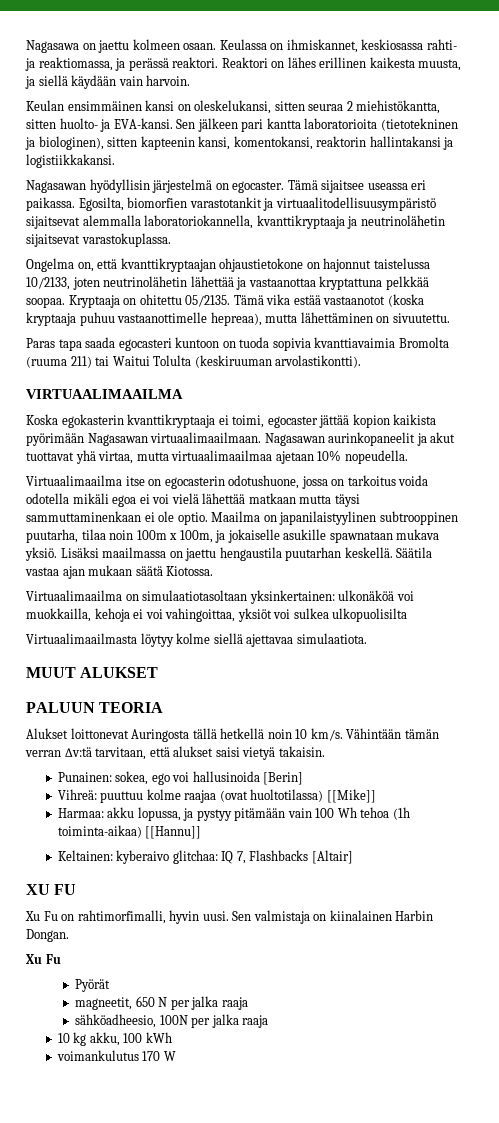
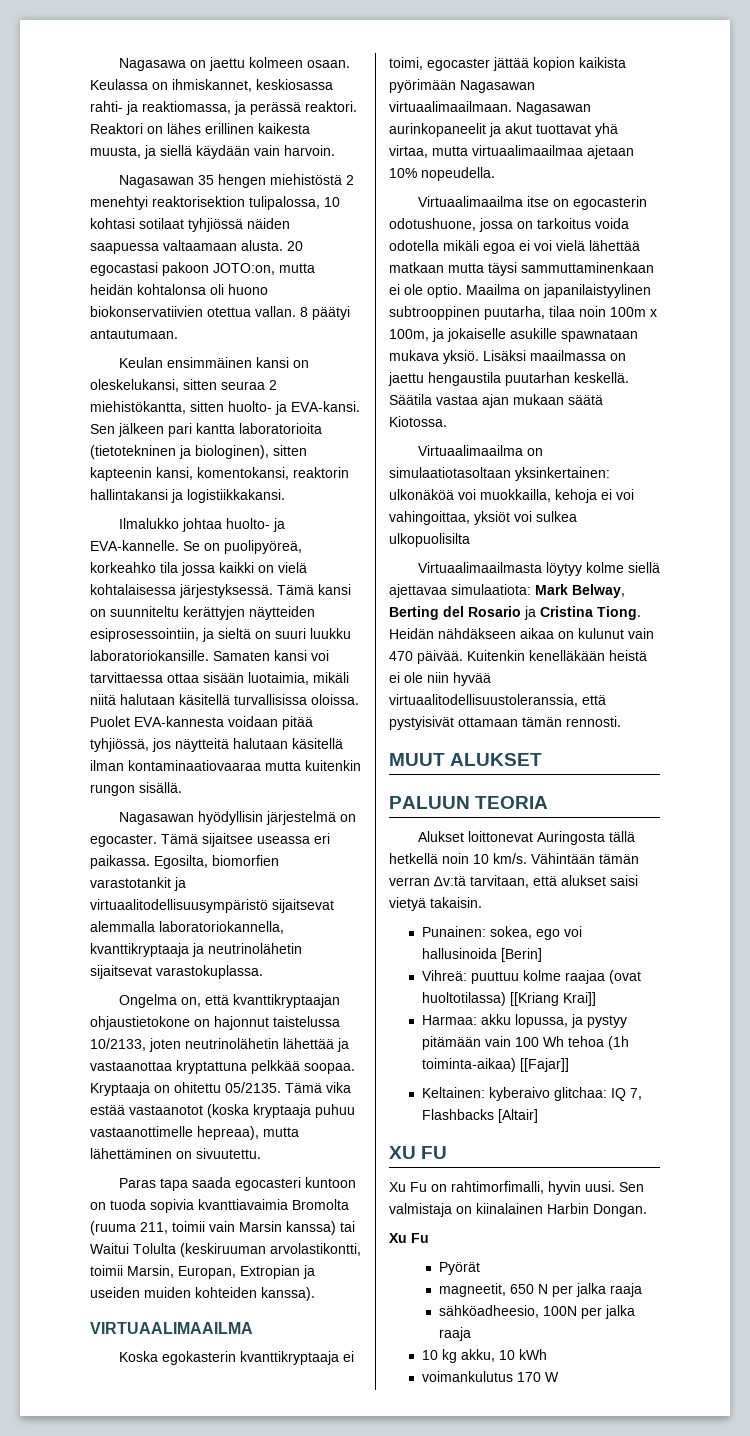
(191, 80) none -> [118,174,354,188] [90,196,340,210] [90,218,290,232] [90,240,303,254] [90,262,315,276] [90,284,268,295] [90,306,350,320] [90,329,178,339] // Nagasawan 35 hengen miehistöstä 2 menehtyi reaktorisektion tulipalossa, 10 kohtasi sotilaat tyhjiössä näiden saapuessa valtaamaan alusta. 20 egocastasi pakoon JOTO:on, mutta heidän kohtalonsa oli huono biokonservatiivien otettua vallan. 8 päätyi antautumaan.
(115, 161) none -> [118,518,285,532] [90,540,302,554] [90,562,307,576] [90,584,351,598] [90,606,315,620] [90,628,351,642] [90,650,329,661] [90,672,349,685] [90,694,359,705] [90,716,313,730] [90,738,343,752] [90,760,361,771] [90,782,182,796] // Ilmalukko johtaa huolto- ja EVA-kannelle. Se on puolipyöreä, korkeahko tila jossa kaikki on vielä kohtalaisessa järjestyksessä. Tämä kansi on suunniteltu kerättyjen näytteiden esiprosessointiin, ja sieltä on suuri luukku laboratoriokansille. Samaten kansi voi tarvittaessa ottaa sisään luotaimia, mikäli niitä halutaan käsitellä turvallisissa oloissa. Puolet EVA-kannesta voidaan pitää tyhjiössä, jos näytteitä halutaan käsitellä ilman kontaminaatiovaaraa mutta kuitenkin rungon sisällä.
[70,355,362,368] 211) tai Waitui Tolulta (keskiruuman arvolastikontti). -> [140,1221,355,1235] [90,1243,361,1257] [90,1265,315,1279] [90,1287,315,1301] 211, toimii vain Marsin kanssa) tai Waitui Tolulta (keskiruuman arvolastikontti, toimii Marsin, Europan, Extropian ja useiden muiden kohteiden kanssa).
[296,633,367,644] simulaatiota. -> [451,584,625,598] [389,606,641,620] [389,628,654,639] [389,650,647,664] [389,672,491,686] [389,694,606,707] [389,716,621,730] simulaatiota: Mark Belway, Berting del Rosario ja Cristina Tiong. Heidän nähdäkseen aikaa on kulunut vain 470 päivää. Kuitenkin kenelläkään heistä ei ole niin hyvää virtuaalitodellisuustoleranssia, että pystyisivät ottamaan tämän rennosti.
[326,789,376,803] [[Mike]] -> [509,992,596,1006] [[Kriang Krai]]
[145,826,202,839] [[Hannu]] -> [519,1058,569,1072] [[Fajar]]
[123,1033,143,1043] 100 -> [498,1350,515,1360] 10

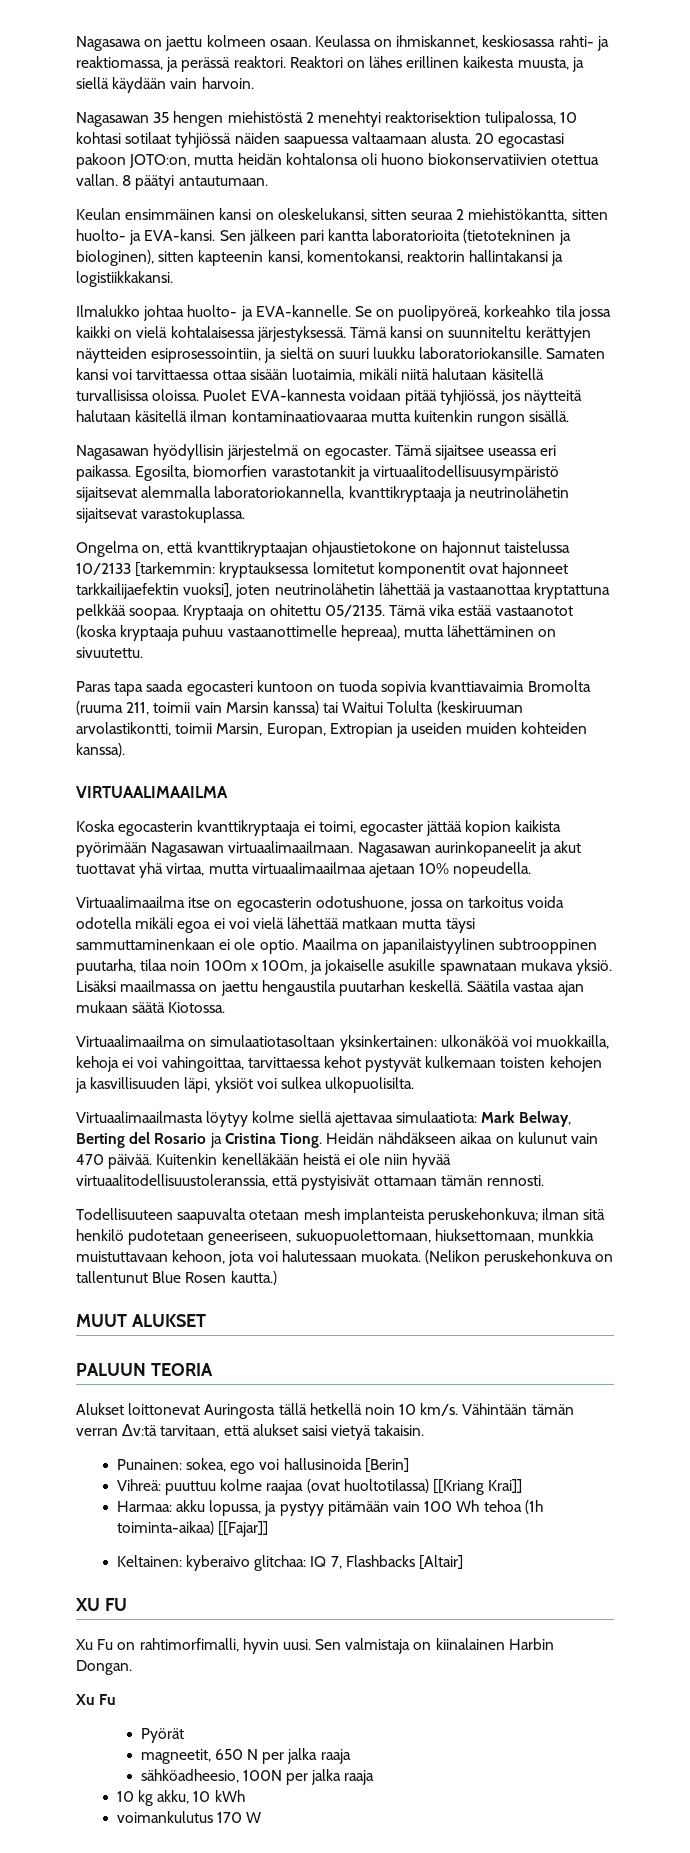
[90,1038,146,1051] 10/2133, -> [76,562,569,578] [76,583,233,599] 10/2133 [tarkemmin: kryptauksessa lomitetut komponentit ovat hajonneet tarkkailijaefektin vuoksi],
[161,1351,236,1365] egokasterin -> [118,821,194,836] egocasterin
(470, 518) none -> [247,1056,602,1072] [75,1077,211,1093] tarvittaessa kehot pystyvät kulkemaan toisten kehojen ja kasvillisuuden läpi,
[389,533,470,547] ulkopuolisilta -> [325,1077,415,1093] ulkopuolisilta.
(621, 721) none -> [76,1208,606,1224] [76,1229,594,1245] [76,1250,614,1266] [76,1271,277,1285] // Todellisuuteen saapuvalta otetaan mesh implanteista peruskehonkuva; ilman sitä henkilö pudotetaan geneeriseen, sukuopuolettomaan, hiuksettomaan, munkkia muistuttavaan kehoon, jota voi halutessaan muokata. (Nelikon peruskehonkuva on tallentunut Blue Rosen kautta.)

